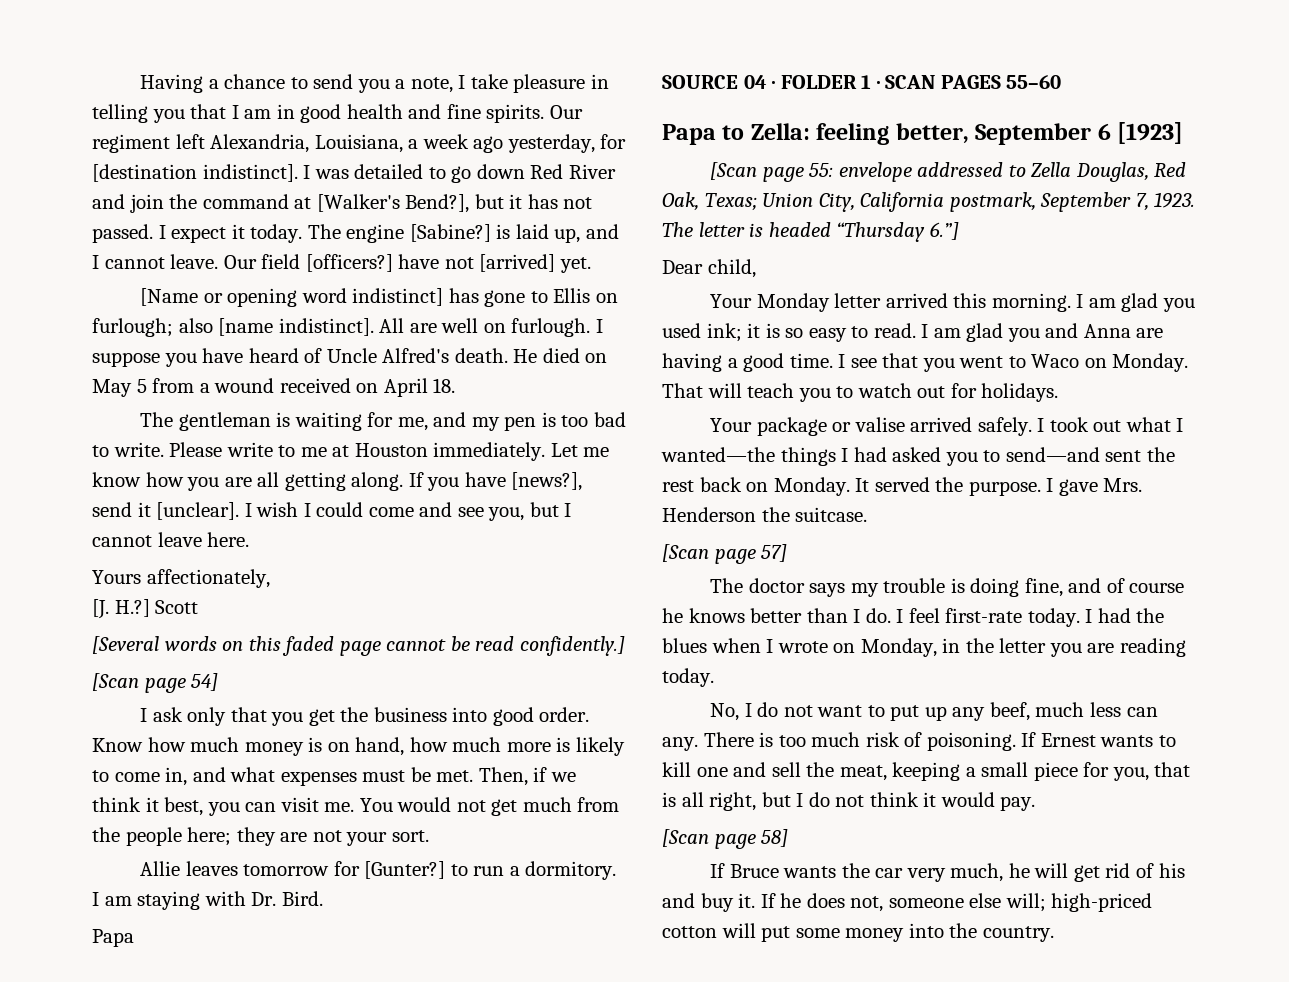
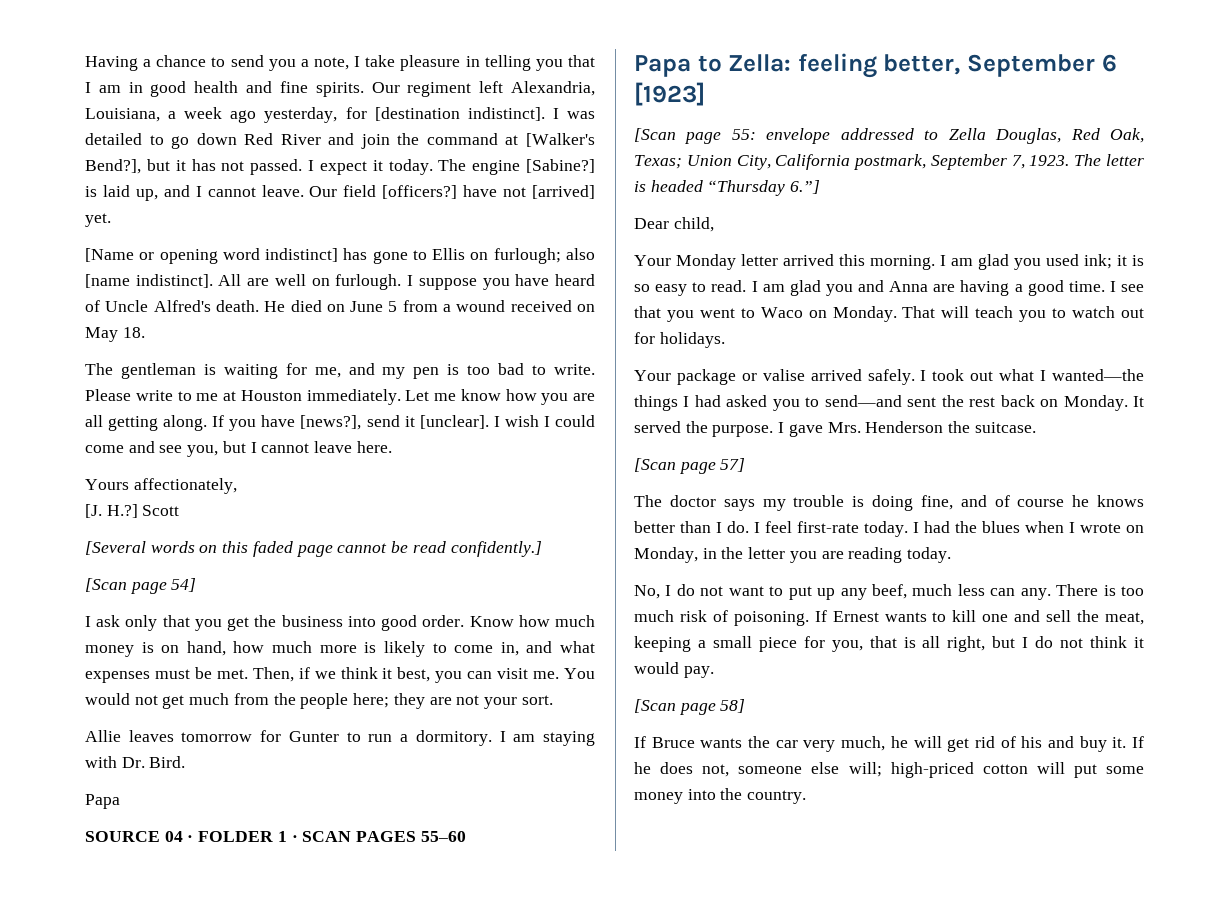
[92,379,132,397] May -> [350,301,384,312] June
[383,378,428,397] April -> [85,327,118,342] May
[364,861,446,879] [Gunter?] -> [288,731,339,742] Gunter

